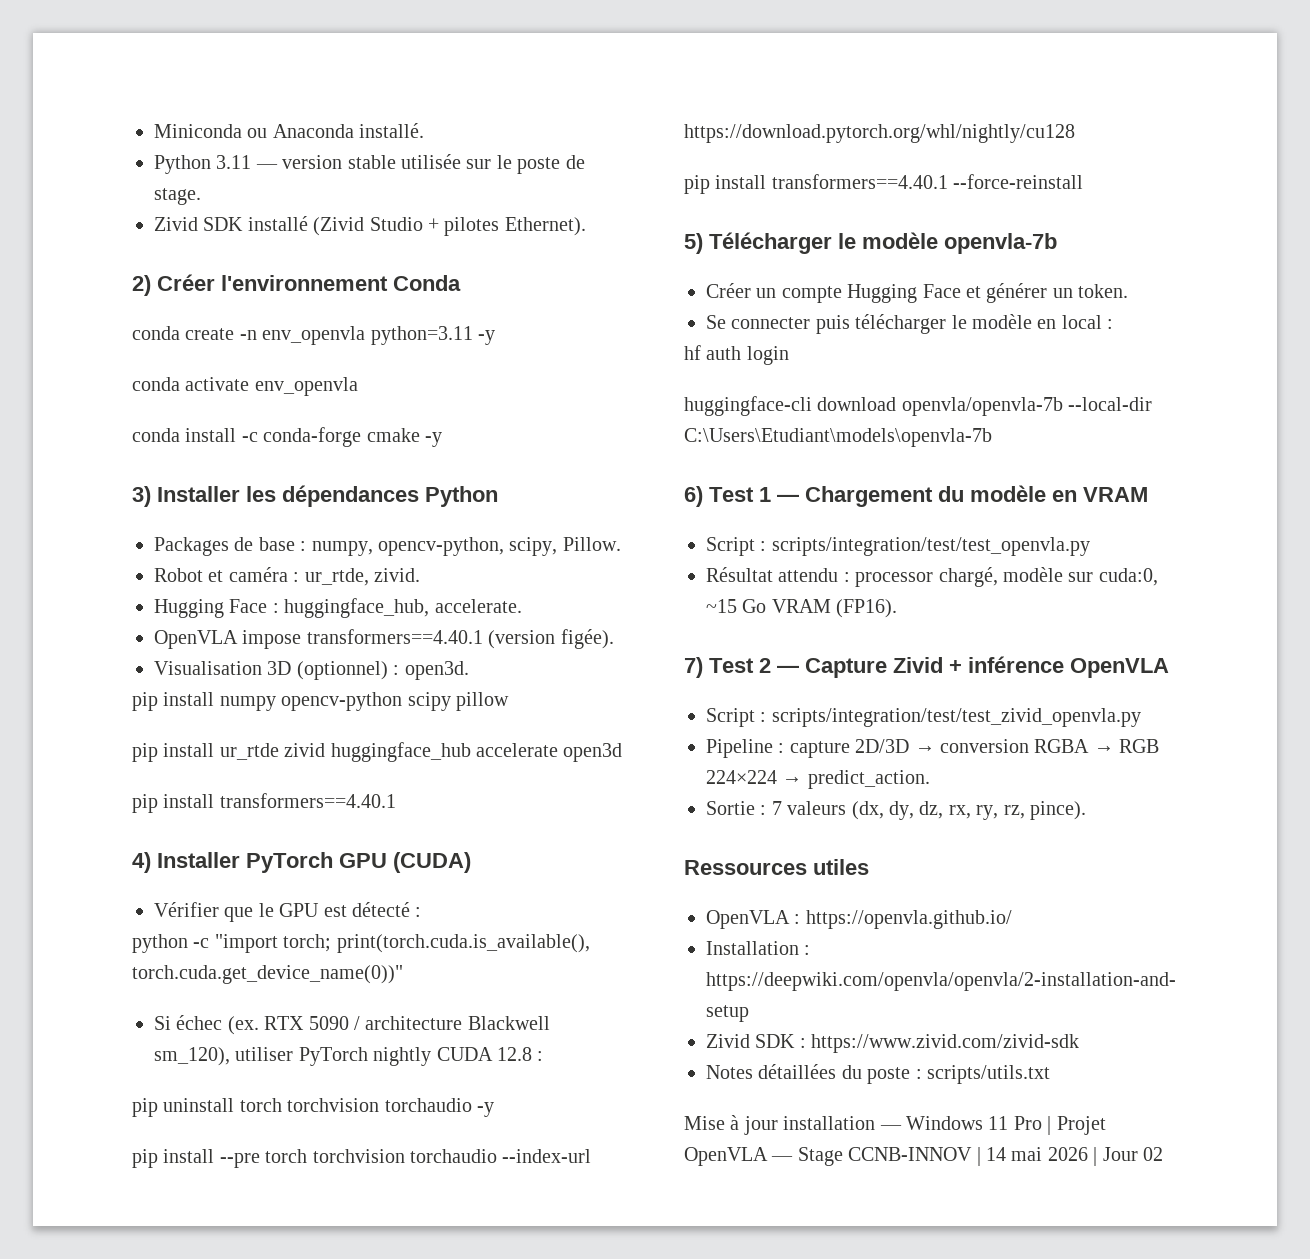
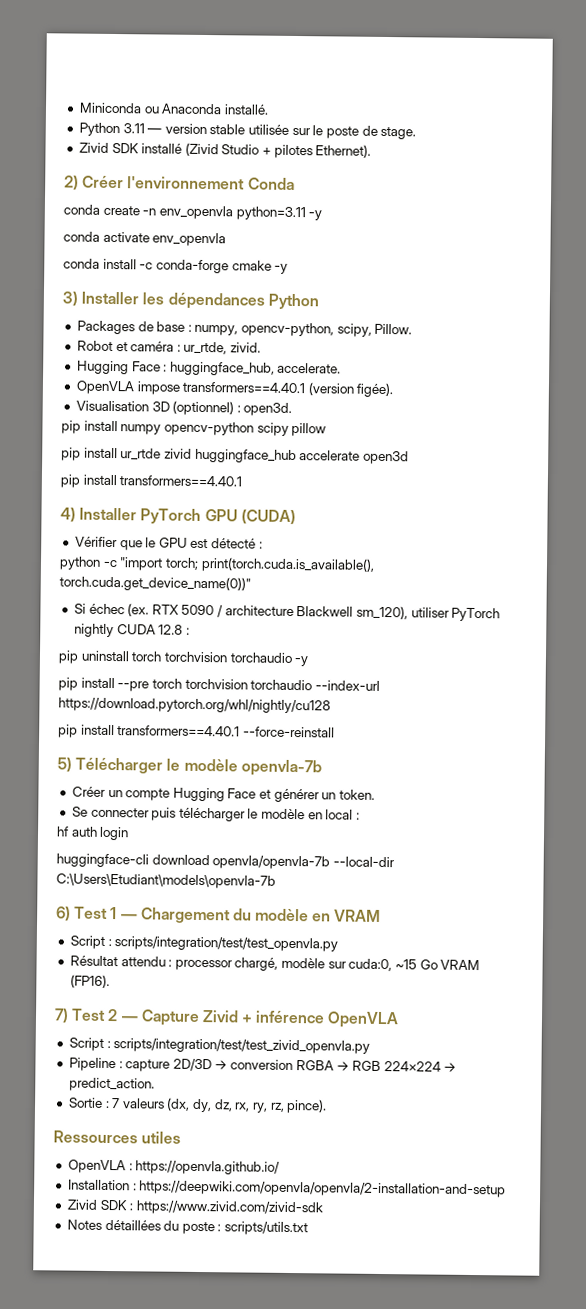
[684,1115,1106,1135] [684,1147,1163,1166] // Mise à jour installation — Windows 11 Pro | Projet OpenVLA — Stage CCNB-INNOV | 14 mai 2026 | Jour 02 -> (309, 1228) none

